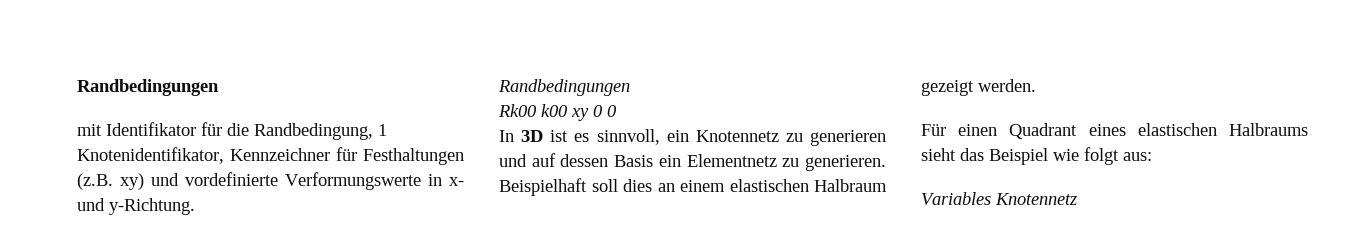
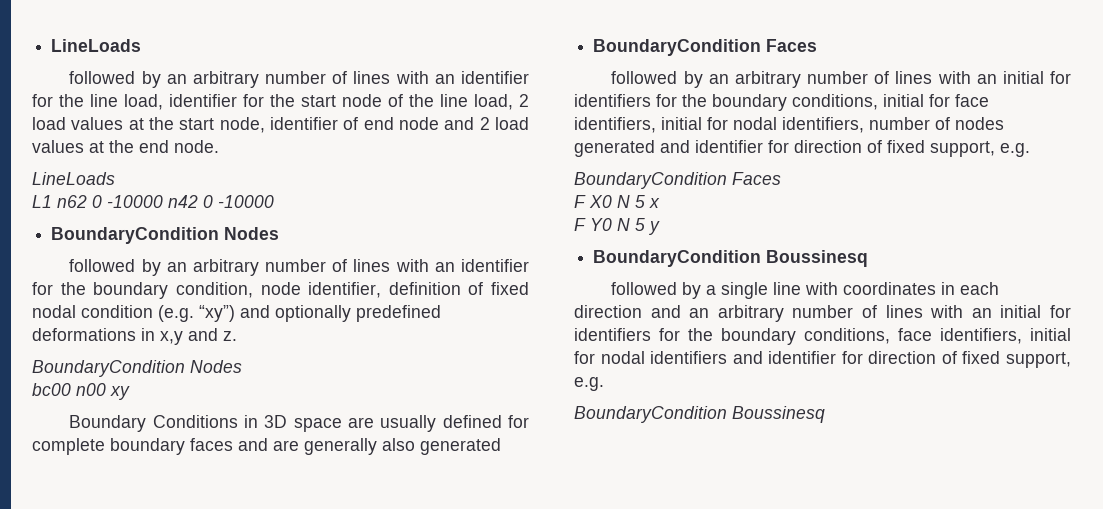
[77,79,219,96] [77,122,387,140] [77,147,464,165] [77,172,464,190] [77,198,195,215] [498,79,630,96] [498,104,617,121] [499,129,886,146] [499,153,886,171] [499,178,887,196] [921,79,1036,96] [921,123,1308,139] [921,147,1152,165] [921,192,1077,205] Randbedingungen // mit Identifikator für die Randbedingung, 1 Knotenidentifikator, Kennzeichner für Festhaltungen (z.B. xy) und vordefinierte Verformungswerte in x- und y-Richtung. // Randbedingungen // Rk00 k00 xy 0 0 // In 3D ist es sinnvoll, ein Knotennetz zu generieren und auf dessen Basis ein Elementnetz zu generieren. Beispielhaft soll dies an einem elastischen Halbraum gezeigt werden. // Für einen Quadrant eines elastischen Halbraums sieht das Beispiel wie folgt aus: // Variables Knotennetz -> [51,39,142,52] [69,71,529,88] [32,94,529,110] [32,117,529,133] [32,140,219,153] [32,172,115,185] [32,195,274,208] [51,227,280,244] [69,259,529,276] [32,282,529,299] [32,305,441,322] [32,328,237,345] [32,360,242,377] [32,383,130,400] [69,415,530,432] [32,438,501,455] [593,39,818,56] [611,71,1071,88] [574,94,989,111] [574,117,1004,133] [574,140,1030,157] [574,172,781,189] [574,195,660,208] [574,218,660,235] [593,250,869,267] [611,282,1000,299] [574,305,1071,322] [574,328,1071,345] [574,351,1071,368] [574,377,604,391] [574,406,825,423] LineLoads // followed by an arbitrary number of lines with an identifier for the line load, identifier for the start node of the line load, 2 load values at the start node, identifier of end node and 2 load values at the end node. // LineLoads // L1 n62 0 -10000 n42 0 -10000 // BoundaryCondition Nodes // followed by an arbitrary number of lines with an identifier for the boundary condition, node identifier, definition of fixed nodal condition (e.g. “xy”) and optionally predefined deformations in x,y and z. // BoundaryCondition Nodes // bc00 n00 xy // Boundary Conditions in 3D space are usually defined for complete boundary faces and are generally also generated // BoundaryCondition Faces // followed by an arbitrary number of lines with an initial for identifiers for the boundary conditions, initial for face identifiers, initial for nodal identifiers, number of nodes generated and identifier for direction of fixed support, e.g. // BoundaryCondition Faces // F X0 N 5 x // F Y0 N 5 y // BoundaryCondition Boussinesq // followed by a single line with coordinates in each direction and an arbitrary number of lines with an initial for identifiers for the boundary conditions, face identifiers, initial for nodal identifiers and identifier for direction of fixed support, e.g. // BoundaryCondition Boussinesq

